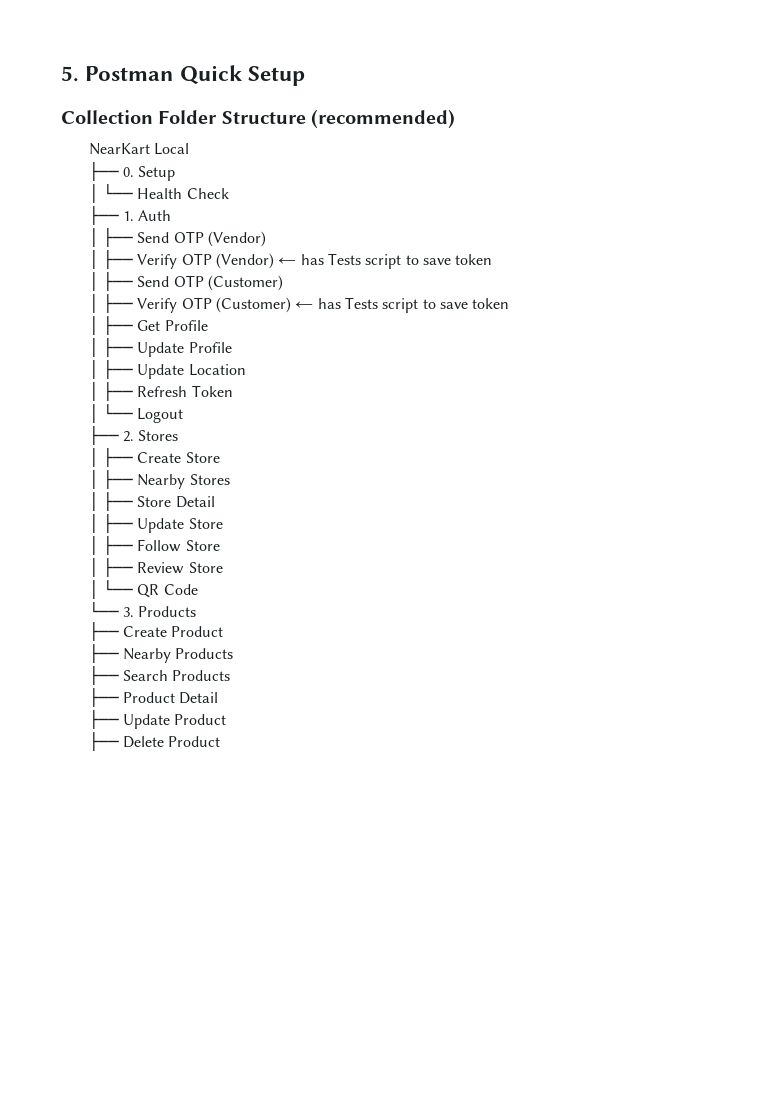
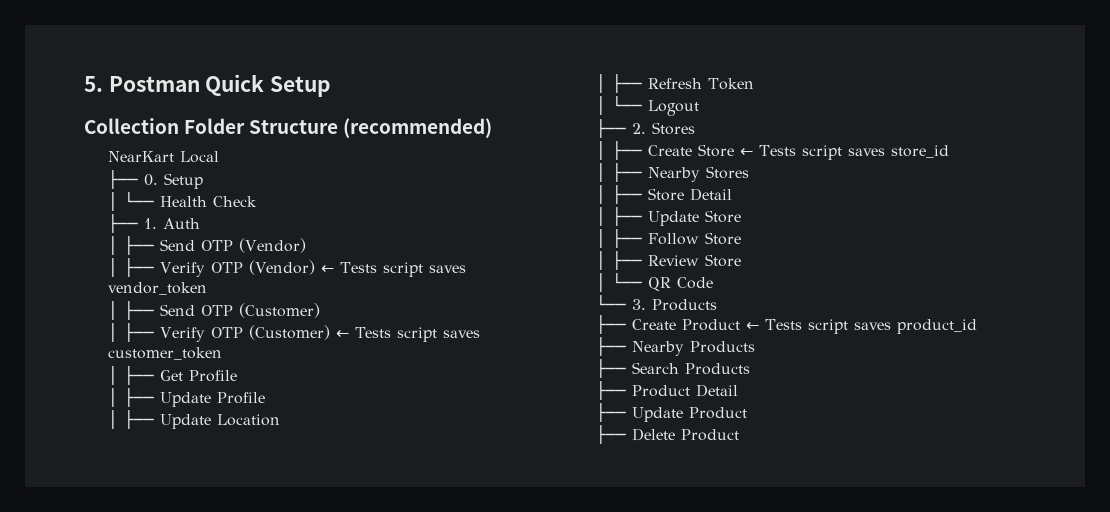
[300,253,493,269] has Tests script to save token -> [340,262,467,277] [107,282,207,295] Tests script saves vendor_token
[317,297,510,313] has Tests script to save token -> [354,327,481,342] [107,347,222,360] Tests script saves customer_token
(220, 457) none -> [739,145,949,160] ← Tests script saves store_id
(224, 631) none -> [745,319,977,334] ← Tests script saves product_id

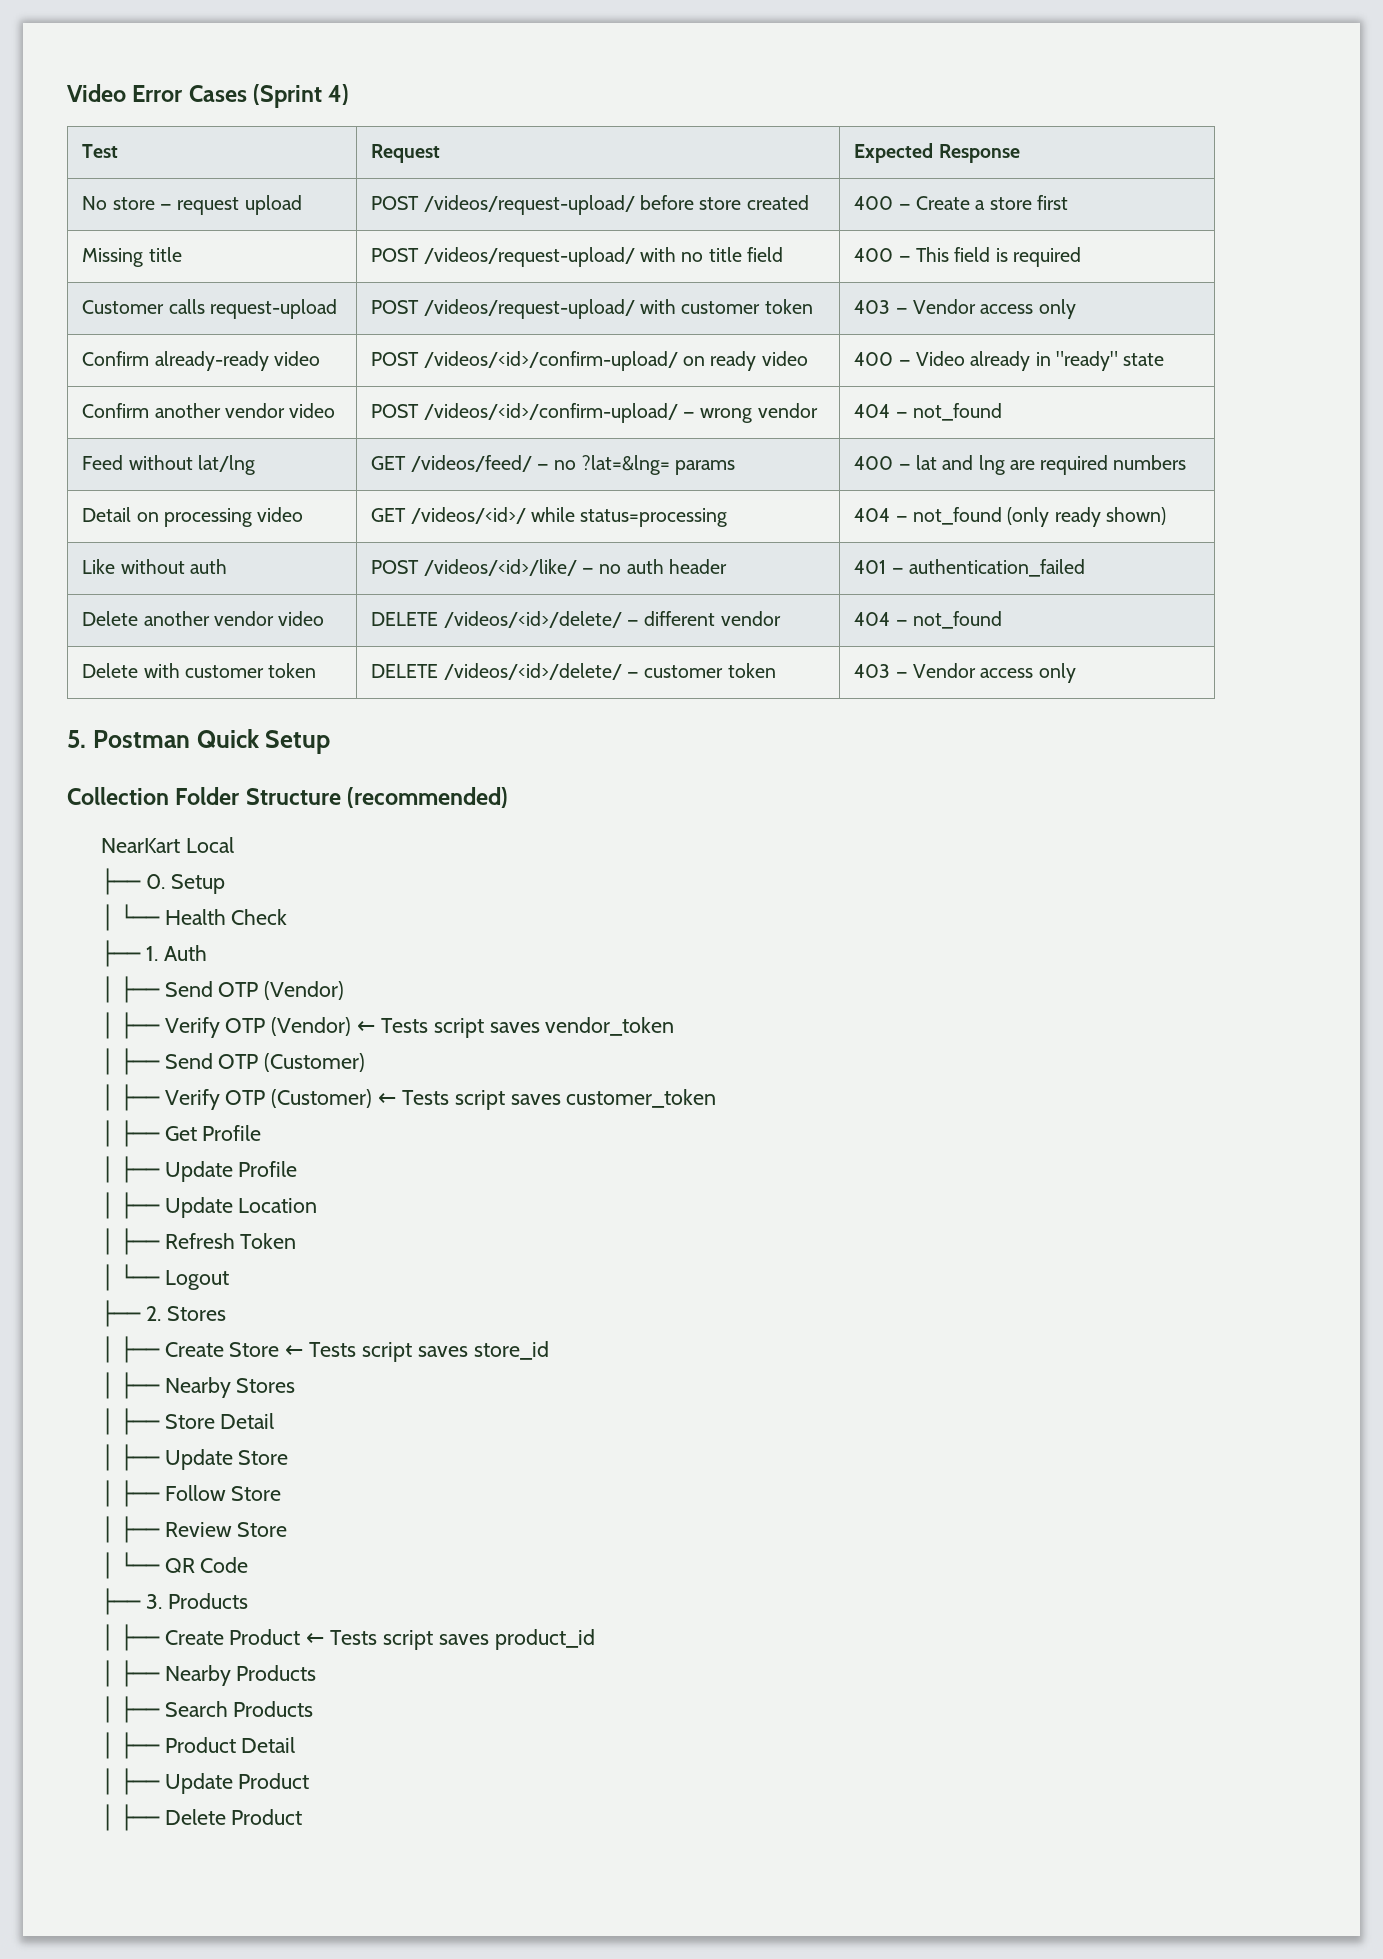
(84, 84) none -> [67,84,350,108] [82,144,119,158] [371,144,441,163] [854,143,1020,163] [82,195,302,215] [371,195,809,215] [854,195,1068,210] [82,247,182,267] [371,247,783,267] [854,247,1081,267] [82,299,337,319] [371,299,813,319] [854,299,1076,319] [82,351,320,371] [371,351,808,371] [854,351,1165,371] [82,403,336,418] [371,403,818,423] [854,403,1002,421] [82,455,255,475] [371,455,735,475] [854,455,1187,475] [82,507,304,527] [371,507,728,527] [854,507,1166,527] [82,559,227,574] [371,559,727,576] [854,559,1085,577] [82,611,325,626] [371,611,781,628] [854,611,1002,629] [82,663,317,678] [371,663,776,680] [854,663,1076,683] Video Error Cases (Sprint 4) // Test | Request | Expected Response // No store — request upload | POST /videos/request-upload/ before store created | 400 — Create a store first // Missing title | POST /videos/request-upload/ with no title field | 400 — This field is required // Customer calls request-upload | POST /videos/request-upload/ with customer token | 403 — Vendor access only // Confirm already-ready video | POST /videos/<id>/confirm-upload/ on ready video | 400 — Video already in "ready" state // Confirm another vendor video | POST /videos/<id>/confirm-upload/ — wrong vendor | 404 — not_found // Feed without lat/lng | GET /videos/feed/ — no ?lat=&lng= params | 400 — lat and lng are required numbers // Detail on processing video | GET /videos/<id>/ while status=processing | 404 — not_found (only ready shown) // Like without auth | POST /videos/<id>/like/ — no auth header | 401 — authentication_failed // Delete another vendor video | DELETE /videos/<id>/delete/ — different vendor | 404 — not_found // Delete with customer token | DELETE /videos/<id>/delete/ — customer token | 403 — Vendor access only //
[595,294,626,310] └── -> [101,1588,142,1615] ├──
(717, 305) none -> [101,1624,115,1651] │
(977, 326) none -> [101,1660,115,1687] │
(755, 347) none -> [101,1696,115,1723] │
(750, 369) none -> [101,1732,115,1759] │
(738, 390) none -> [101,1768,115,1795] │
(747, 413) none -> [101,1804,115,1831] │

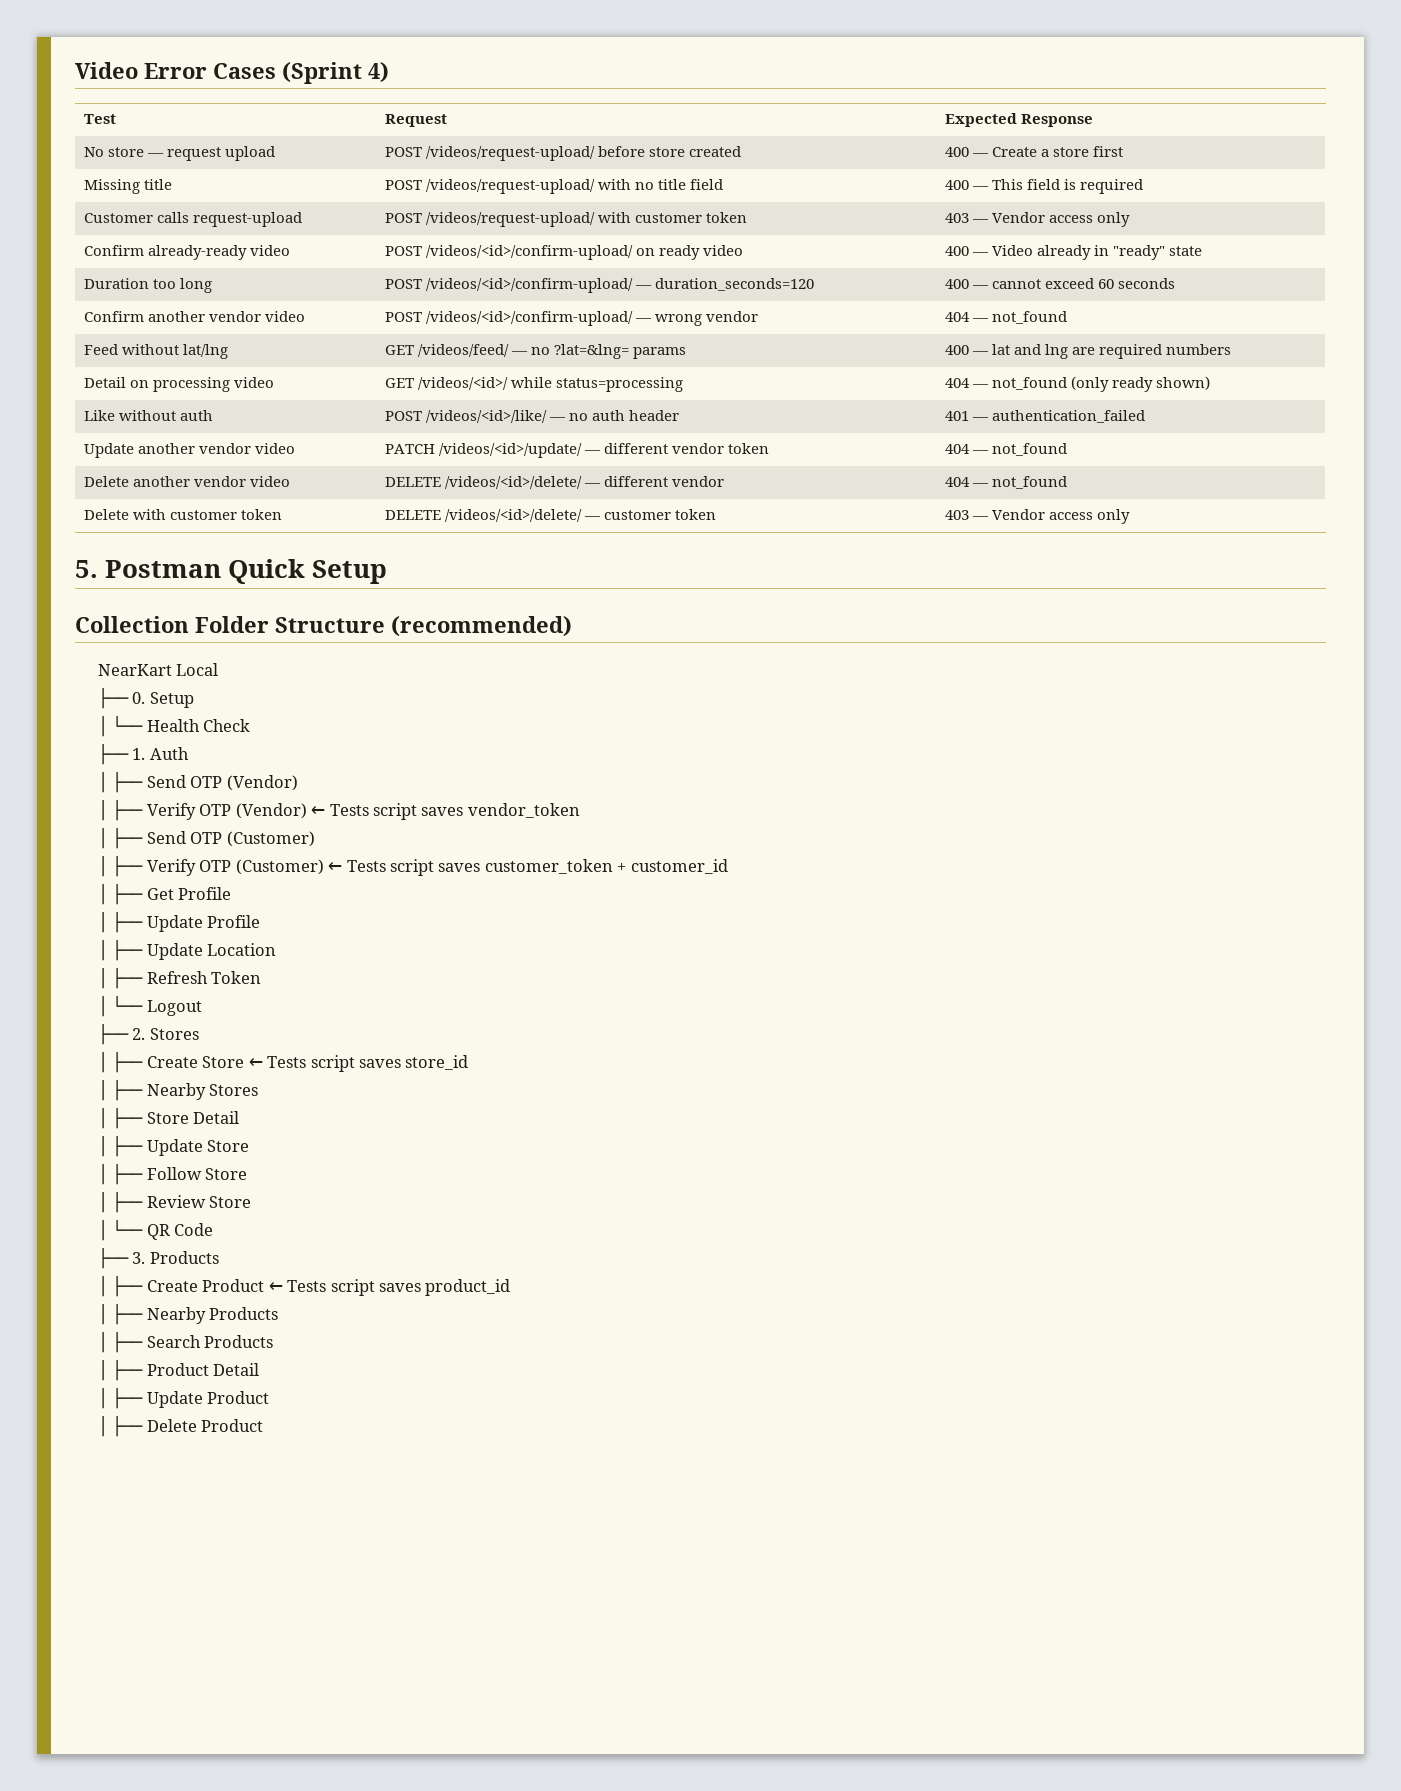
(1165, 359) none -> [83,278,212,293] [384,278,815,293] [944,278,1176,289] // Duration too long | POST /videos/<id>/confirm-upload/ — duration_seconds=120 | 400 — cannot exceed 60 seconds
(1085, 568) none -> [83,443,296,458] [384,443,770,458] [944,443,1067,456] // Update another vendor video | PATCH /videos/<id>/update/ — different vendor token | 404 — not_found
(717, 1098) none -> [617,859,728,874] + customer_id

